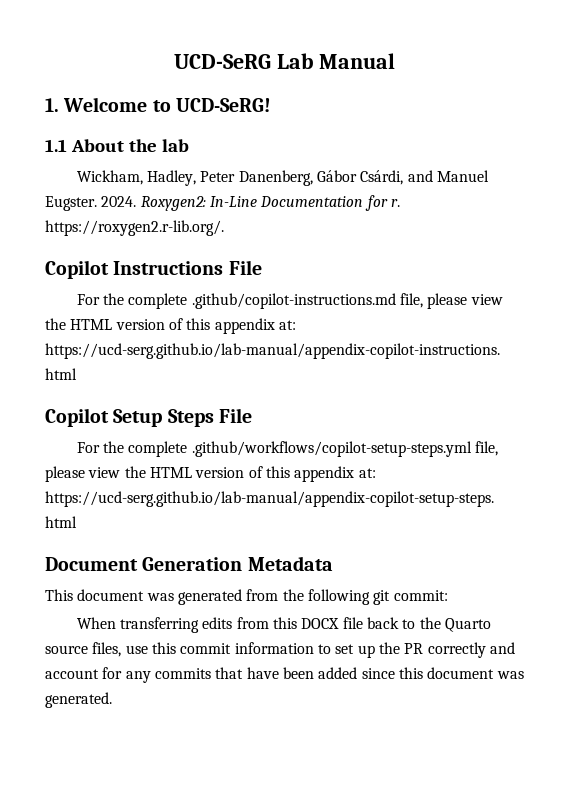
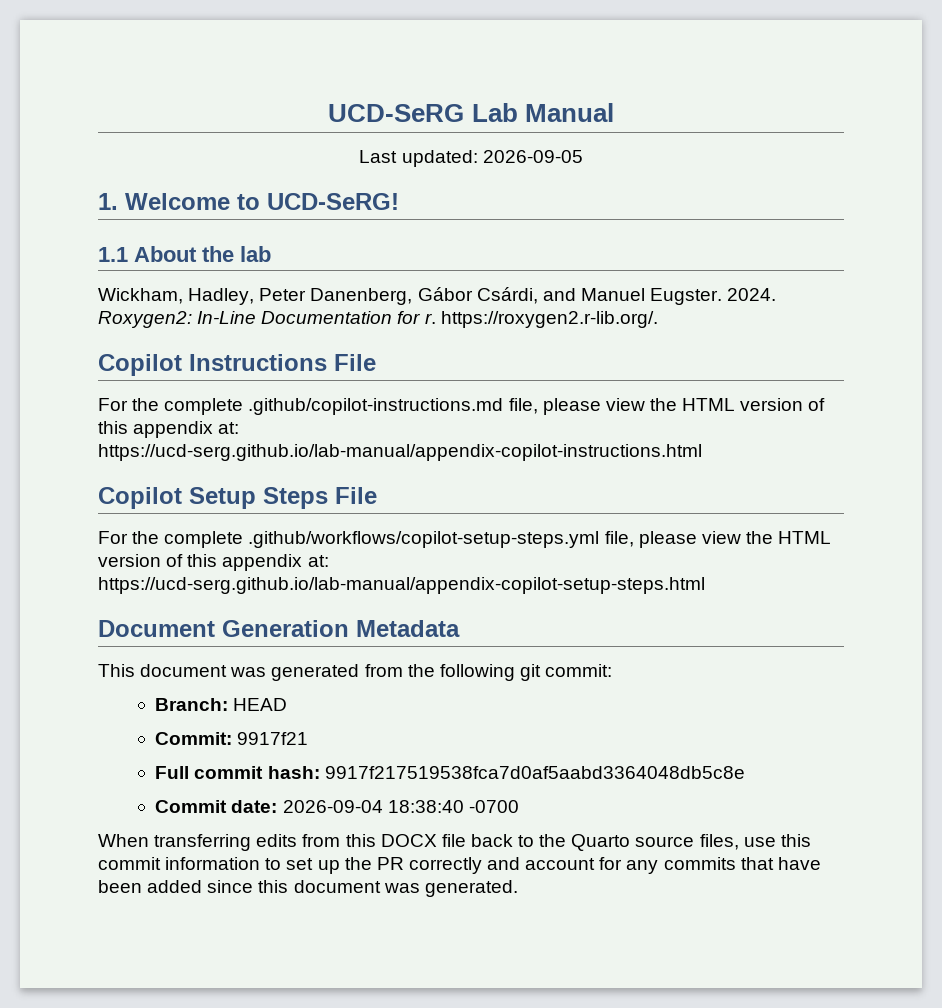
(396, 61) none -> [359,150,583,167] // Last updated: 2026-09-05
(448, 595) none -> [155,698,288,711] [155,732,309,745] [155,766,745,779] [155,800,519,813] // Branch: HEAD // Commit: 9917f21 // Full commit hash: 9917f217519538fca7d0af5aabd3364048db5c8e // Commit date: 2026-09-04 18:38:40 -0700

